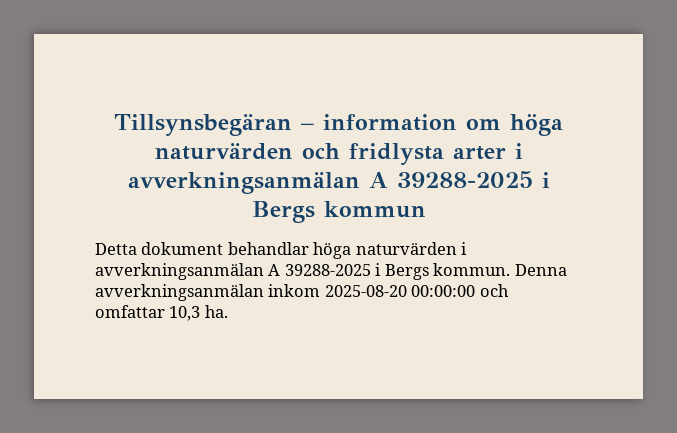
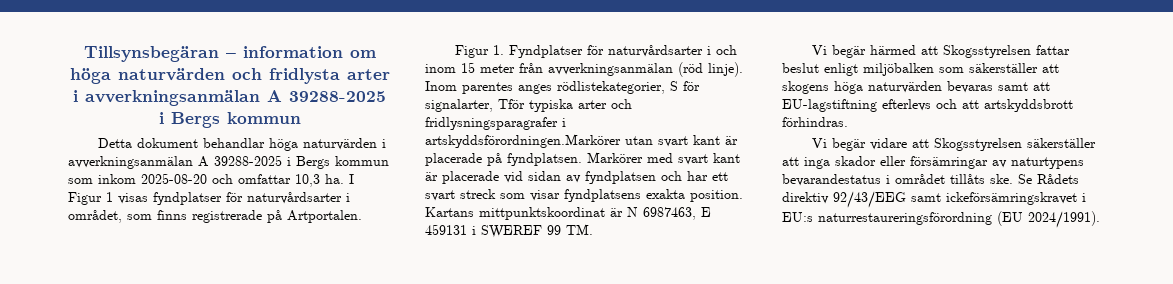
[433,263,567,276] [95,284,264,301] kommun. Denna avverkningsanmälan -> [335,156,389,166] [68,178,93,184] kommun som
[411,285,476,297] 00:00:00 -> (207, 178) none
(228, 311) none -> [349,174,354,184] [68,192,350,205] [68,210,362,223] [454,45,737,58] [425,62,743,77] [425,81,700,94] [425,99,632,112] [425,117,566,130] [425,134,738,148] [425,152,740,166] [425,171,728,184] [425,189,743,202] [425,207,711,220] [425,224,593,238] [811,45,1070,58] [782,63,1059,76] [782,81,1050,94] [782,99,1073,112] [782,117,848,127] [811,138,1096,151] [782,156,1084,169] [782,174,1079,186] [782,191,1086,208] [782,211,1100,228] I Figur 1 visas fyndplatser för naturvårdsarter i området, som finns registrerade på Artportalen. // Figur 1. Fyndplatser för naturvårdsarter i och inom 15 meter från avverkningsanmälan (röd linje). Inom parentes anges rödlistekategorier, S för signalarter, Tför typiska arter och fridlysningsparagrafer i artskyddsförordningen.Markörer utan svart kant är placerade på fyndplatsen. Markörer med svart kant är placerade vid sidan av fyndplatsen och har ett svart streck som visar fyndplatsens exakta position. Kartans mittpunktskoordinat är N 6987463, E 459131 i SWEREF 99 TM. // Vi begär härmed att Skogsstyrelsen fattar beslut enligt miljöbalken som säkerställer att skogens höga naturvärden bevaras samt att EU-lagstiftning efterlevs och att artskyddsbrott förhindras. // Vi begär vidare att Skogsstyrelsen säkerställer att inga skador eller försämringar av naturtypens bevarandestatus i området tillåts ske. Se Rådets direktiv 92/43/EEG samt ickeförsämringskravet i EU:s naturrestaureringsförordning (EU 2024/1991).

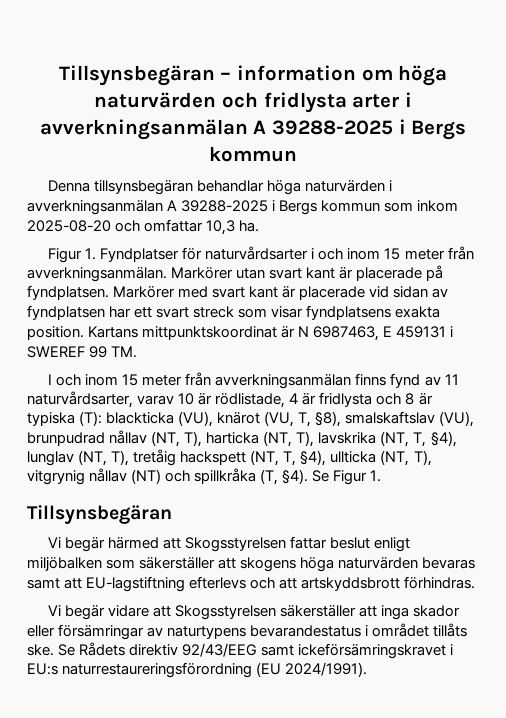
[97,138,198,148] Detta dokument -> [48,180,194,195] Denna tillsynsbegäran
[349,174,354,184] [68,192,350,205] [68,210,362,223] I Figur 1 visas fyndplatser för naturvårdsarter i området, som finns registrerade på Artportalen. -> (260, 226) none
[548,62,743,77] [425,81,700,94] [425,99,632,112] [425,117,566,130] [425,134,621,148] avverkningsanmälan (röd linje). Inom parentes anges rödlistekategorier, S för signalarter, Tför typiska arter och fridlysningsparagrafer i artskyddsförordningen.Markörer -> [27,267,234,282] avverkningsanmälan. Markörer
[661,171,682,181] och -> (105, 312) none
(593, 229) none -> [48,372,459,389] [27,391,433,408] [27,411,475,427] [27,430,457,447] [27,449,432,466] [27,468,382,485] [27,505,172,524] // I och inom 15 meter från avverkningsanmälan finns fynd av 11 naturvårdsarter, varav 10 är rödlistade, 4 är fridlysta och 8 är typiska (T): blackticka (VU), knärot (VU, T, §8), smalskaftslav (VU), brunpudrad nållav (NT, T), harticka (NT, T), lavskrika (NT, T, §4), lunglav (NT, T), tretåig hackspett (NT, T, §4), ullticka (NT, T), vitgrynig nållav (NT) och spillkråka (T, §4). Se Figur 1. // Tillsynsbegäran

